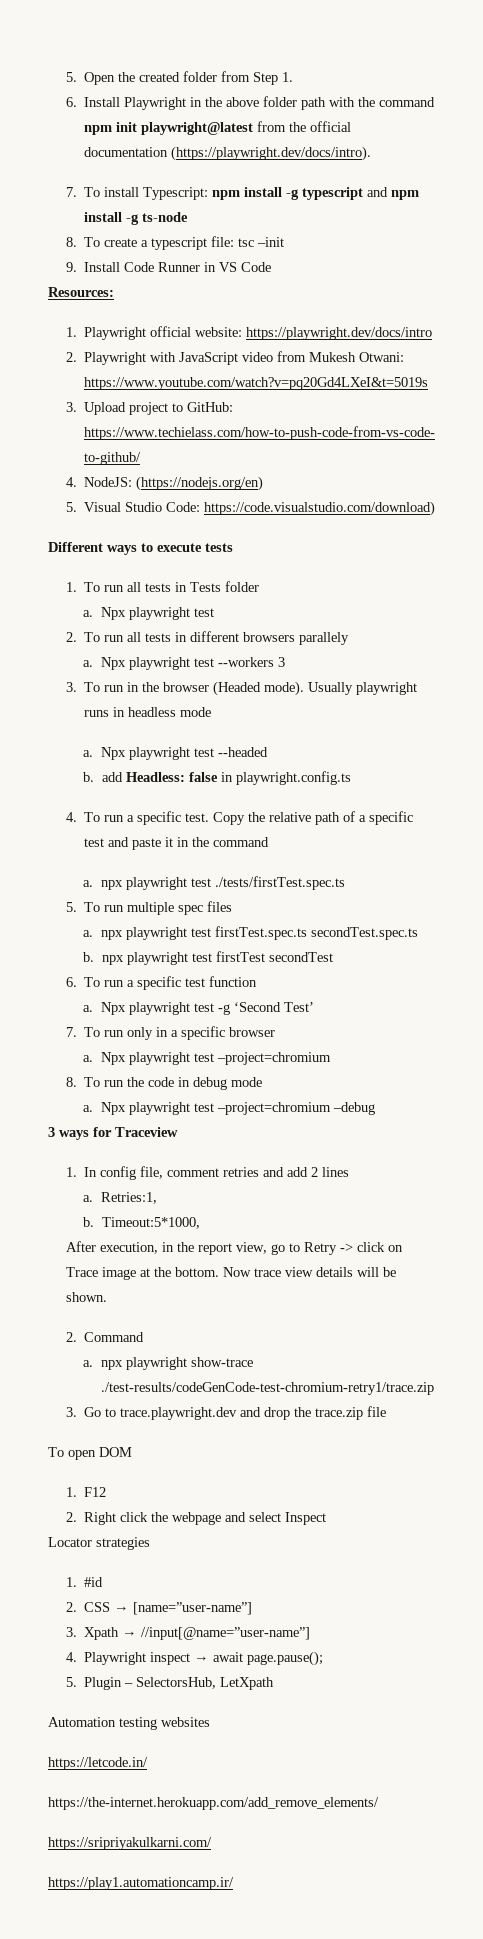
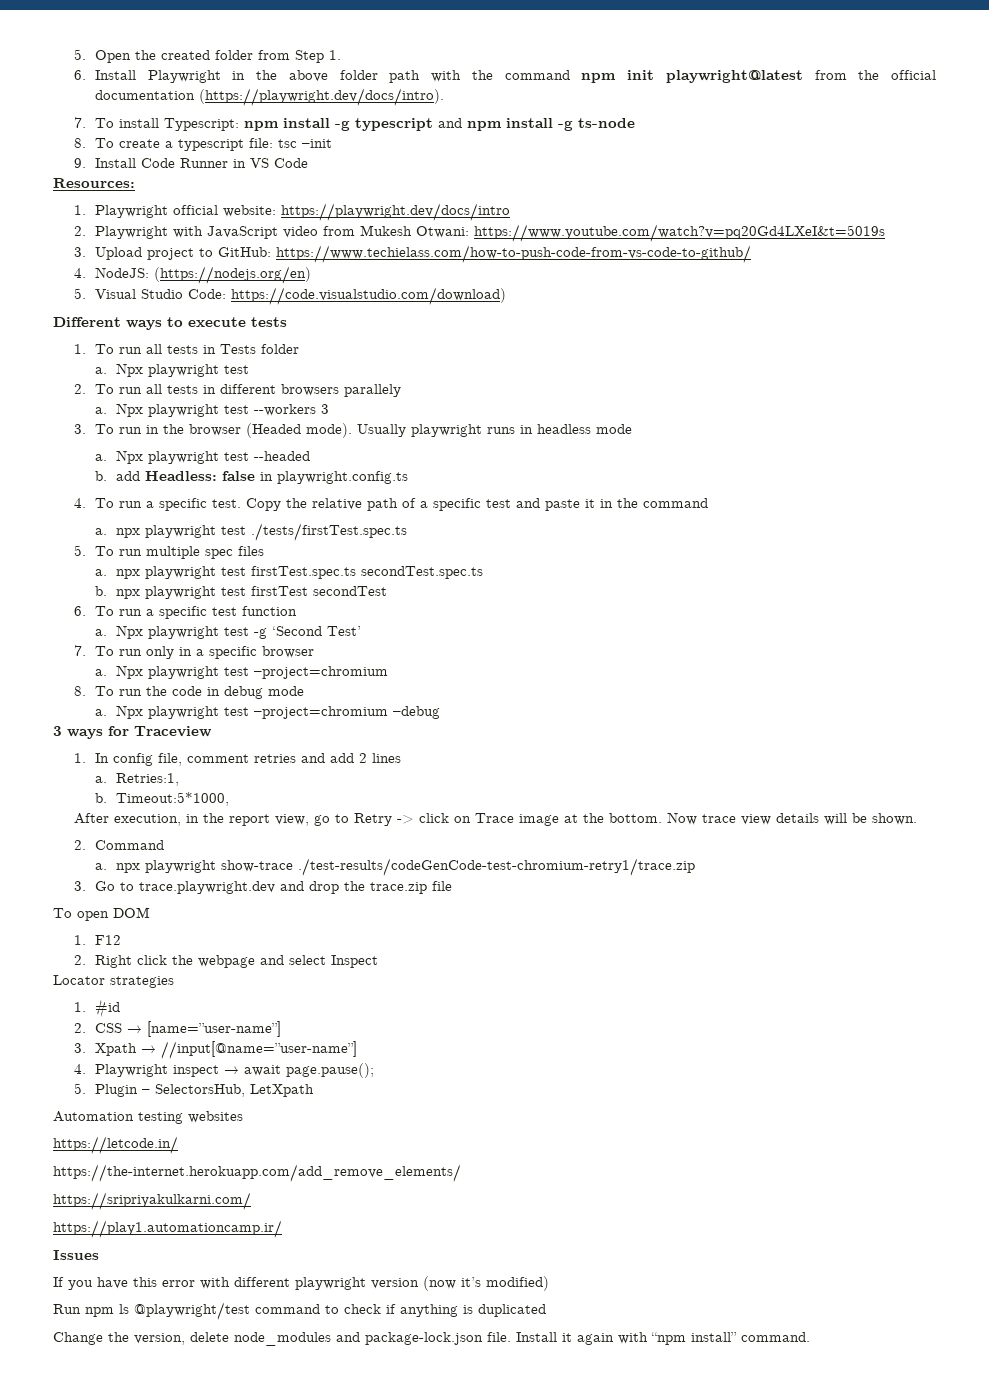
(234, 1883) none -> [53,1250,99,1260] [53,1276,549,1291] [53,1302,546,1320] [53,1332,810,1346] // Issues // If you have this error with different playwright version (now it’s modified) // Run npm ls @playwright/test command to check if anything is duplicated // Change the version, delete node_modules and package-lock.json file. Install it again with “npm install” command.

